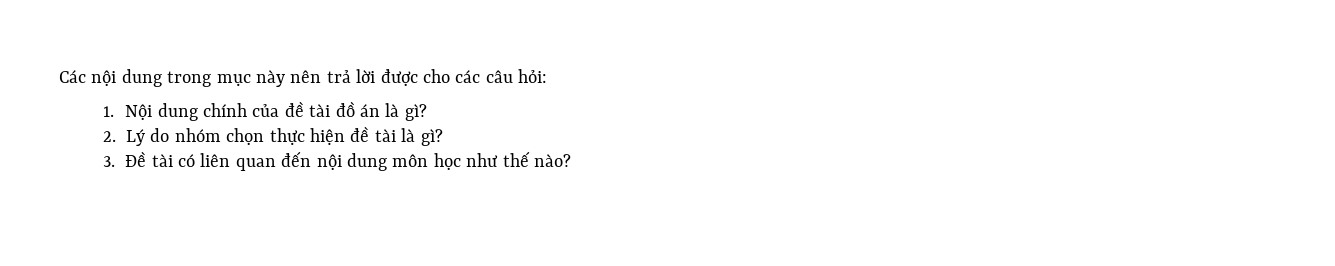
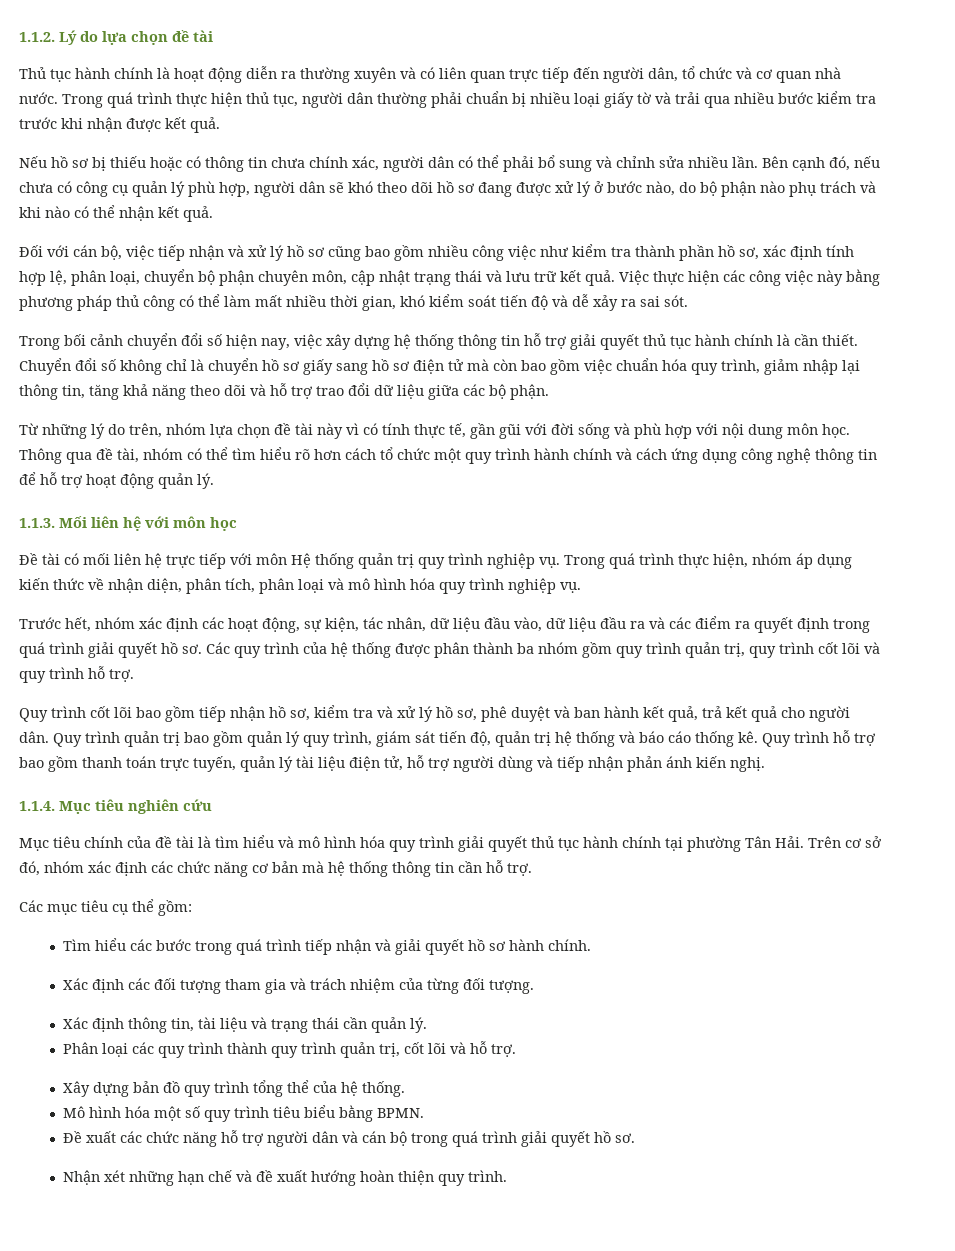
[59,69,548,87] [103,101,427,121] [103,126,443,146] [103,151,571,171] Các nội dung trong mục này nên trả lời được cho các câu hỏi: // 1. Nội dung chính của đề tài đồ án là gì? // 2. Lý do nhóm chọn thực hiện đề tài là gì? // 3. Đề tài có liên quan đến nội dung môn học như thế nào? -> [19,30,213,45] [19,66,841,83] [19,91,876,108] [19,117,220,133] [19,155,880,172] [19,181,876,197] [19,205,213,222] [19,244,854,261] [19,269,880,286] [19,294,688,311] [19,333,858,350] [19,358,860,375] [19,383,549,400] [19,423,850,439] [19,447,877,464] [19,472,214,489] [19,516,237,531] [19,553,852,569] [19,578,581,594] [19,616,870,633] [19,642,880,658] [19,666,134,683] [19,705,850,722] [19,730,875,747] [19,755,765,772] [19,799,212,814] [19,835,881,852] [19,860,532,877] [19,899,192,916] [63,938,592,955] [63,978,535,994] [63,1017,428,1033] [63,1041,517,1058] [63,1080,406,1097] [63,1105,425,1122] [63,1130,636,1147] [63,1170,508,1186] 1.1.2. Lý do lựa chọn đề tài // Thủ tục hành chính là hoạt động diễn ra thường xuyên và có liên quan trực tiếp đến người dân, tổ chức và cơ quan nhà nước. Trong quá trình thực hiện thủ tục, người dân thường phải chuẩn bị nhiều loại giấy tờ và trải qua nhiều bước kiểm tra trước khi nhận được kết quả. // Nếu hồ sơ bị thiếu hoặc có thông tin chưa chính xác, người dân có thể phải bổ sung và chỉnh sửa nhiều lần. Bên cạnh đó, nếu chưa có công cụ quản lý phù hợp, người dân sẽ khó theo dõi hồ sơ đang được xử lý ở bước nào, do bộ phận nào phụ trách và khi nào có thể nhận kết quả. // Đối với cán bộ, việc tiếp nhận và xử lý hồ sơ cũng bao gồm nhiều công việc như kiểm tra thành phần hồ sơ, xác định tính hợp lệ, phân loại, chuyển bộ phận chuyên môn, cập nhật trạng thái và lưu trữ kết quả. Việc thực hiện các công việc này bằng phương pháp thủ công có thể làm mất nhiều thời gian, khó kiểm soát tiến độ và dễ xảy ra sai sót. // Trong bối cảnh chuyển đổi số hiện nay, việc xây dựng hệ thống thông tin hỗ trợ giải quyết thủ tục hành chính là cần thiết. Chuyển đổi số không chỉ là chuyển hồ sơ giấy sang hồ sơ điện tử mà còn bao gồm việc chuẩn hóa quy trình, giảm nhập lại thông tin, tăng khả năng theo dõi và hỗ trợ trao đổi dữ liệu giữa các bộ phận. // Từ những lý do trên, nhóm lựa chọn đề tài này vì có tính thực tế, gần gũi với đời sống và phù hợp với nội dung môn học. Thông qua đề tài, nhóm có thể tìm hiểu rõ hơn cách tổ chức một quy trình hành chính và cách ứng dụng công nghệ thông tin để hỗ trợ hoạt động quản lý. // 1.1.3. Mối liên hệ với môn học // Đề tài có mối liên hệ trực tiếp với môn Hệ thống quản trị quy trình nghiệp vụ. Trong quá trình thực hiện, nhóm áp dụng kiến thức về nhận diện, phân tích, phân loại và mô hình hóa quy trình nghiệp vụ. // Trước hết, nhóm xác định các hoạt động, sự kiện, tác nhân, dữ liệu đầu vào, dữ liệu đầu ra và các điểm ra quyết định trong quá trình giải quyết hồ sơ. Các quy trình của hệ thống được phân thành ba nhóm gồm quy trình quản trị, quy trình cốt lõi và quy trình hỗ trợ. // Quy trình cốt lõi bao gồm tiếp nhận hồ sơ, kiểm tra và xử lý hồ sơ, phê duyệt và ban hành kết quả, trả kết quả cho người dân. Quy trình quản trị bao gồm quản lý quy trình, giám sát tiến độ, quản trị hệ thống và báo cáo thống kê. Quy trình hỗ trợ bao gồm thanh toán trực tuyến, quản lý tài liệu điện tử, hỗ trợ người dùng và tiếp nhận phản ánh kiến nghị. // 1.1.4. Mục tiêu nghiên cứu // Mục tiêu chính của đề tài là tìm hiểu và mô hình hóa quy trình giải quyết thủ tục hành chính tại phường Tân Hải. Trên cơ sở đó, nhóm xác định các chức năng cơ bản mà hệ thống thông tin cần hỗ trợ. // Các mục tiêu cụ thể gồm: // Tìm hiểu các bước trong quá trình tiếp nhận và giải quyết hồ sơ hành chính. // Xác định các đối tượng tham gia và trách nhiệm của từng đối tượng. // Xác định thông tin, tài liệu và trạng thái cần quản lý. // Phân loại các quy trình thành quy trình quản trị, cốt lõi và hỗ trợ. // Xây dựng bản đồ quy trình tổng thể của hệ thống. // Mô hình hóa một số quy trình tiêu biểu bằng BPMN. // Đề xuất các chức năng hỗ trợ người dân và cán bộ trong quá trình giải quyết hồ sơ. // Nhận xét những hạn chế và đề xuất hướng hoàn thiện quy trình.

